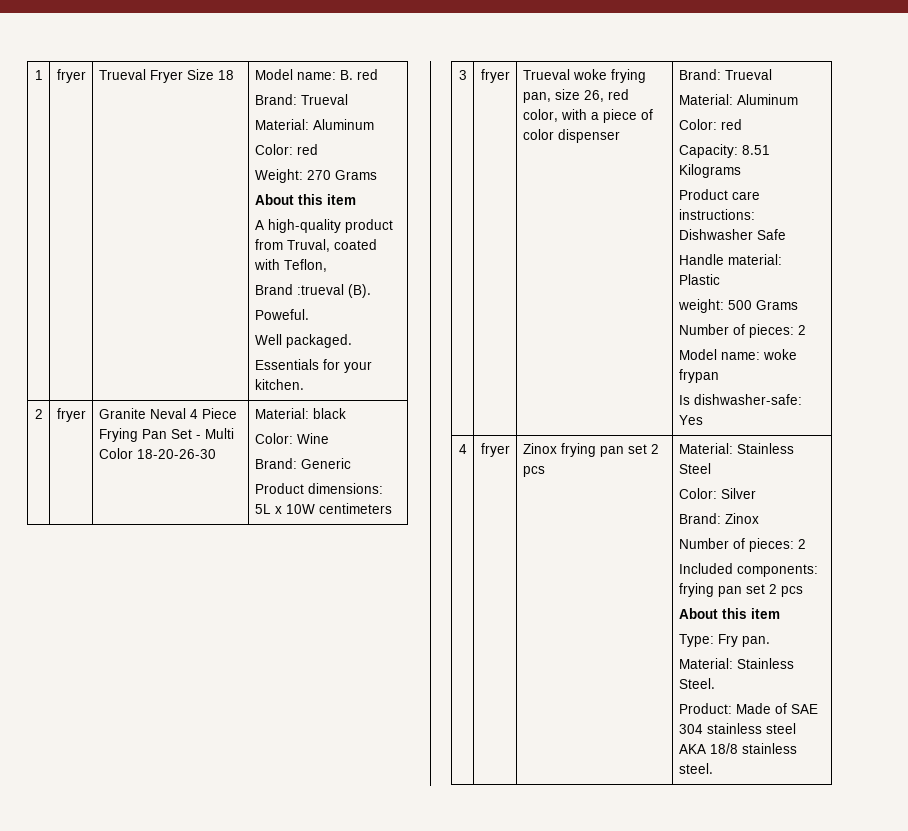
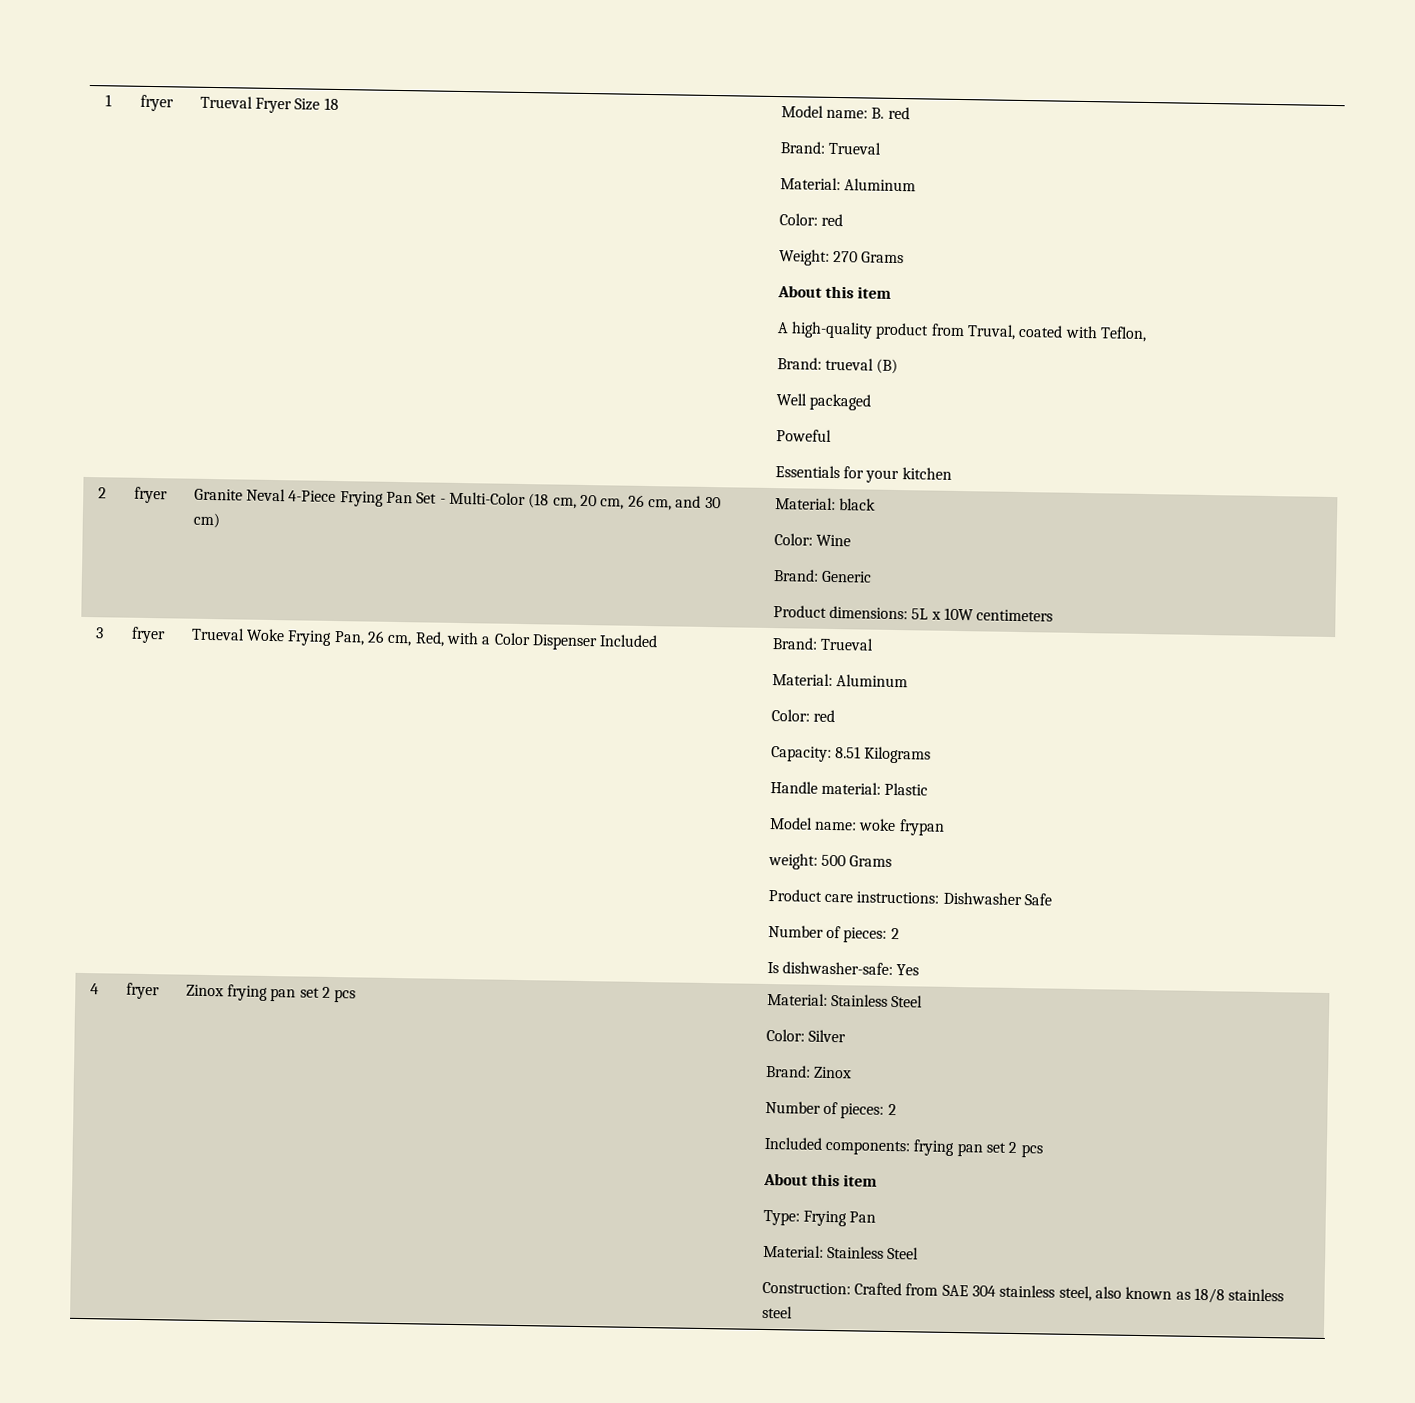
[254,284,371,298] [254,309,309,320] Brand :trueval (B). // Poweful. -> [776,357,899,375] Brand: trueval (B)
[285,334,352,348] packaged. -> [809,393,872,411] [775,429,832,442] packaged // Poweful
[254,379,304,390] kitchen. -> [901,467,952,480] kitchen
[189,408,237,419] 4 Piece -> [288,490,337,503] 4-Piece
[204,428,234,439] [98,448,216,459] Multi Color 18-20-26-30 -> [449,491,721,511] [192,512,220,529] Multi-Color (18 cm, 20 cm, 26 cm, and 30 cm)
[572,69,646,83] [522,89,629,103] [522,109,653,123] [522,129,620,143] woke frying pan, size 26, red color, with a piece of color dispenser -> [246,628,659,651] Woke Frying Pan, 26 cm, Red, with a Color Dispenser Included
(741, 171) none -> [769,781,929,796] [768,817,945,836] [767,852,893,870] // Handle material: Plastic // Model name: woke frypan // weight: 500 Grams
[678,254,782,265] [678,274,720,285] [677,299,798,313] [678,324,806,338] [678,349,797,360] [678,369,719,383] // Handle material: Plastic // weight: 500 Grams // Number of pieces: 2 // Model name: woke frypan -> [767,924,900,943] // Number of pieces: 2
[717,634,770,647] [678,658,794,669] [678,678,715,689] [678,703,818,714] [678,723,796,734] [678,744,706,754] Fry pan. // Material: Stainless Steel. // Product: Made of SAE 304 stainless steel AKA -> [803,1210,877,1227] [762,1244,920,1260] [761,1281,1191,1302] Frying Pan // Material: Stainless Steel // Construction: Crafted from SAE 304 stainless steel, also known as
[678,763,713,774] steel. -> [761,1305,793,1319] steel

